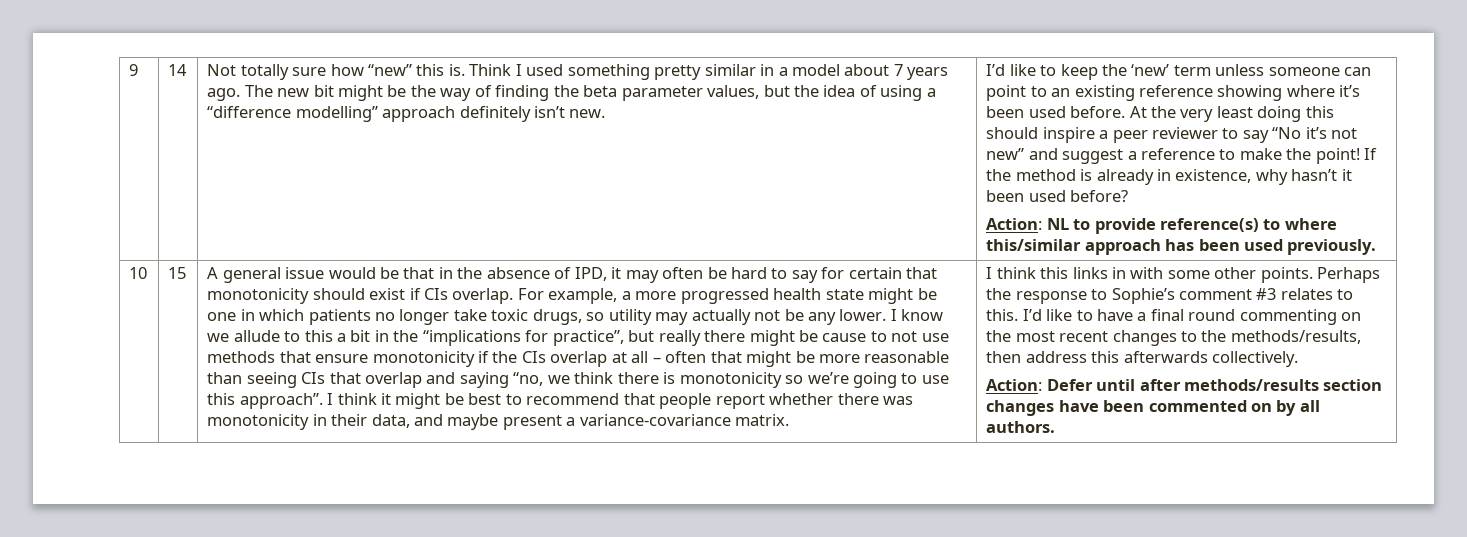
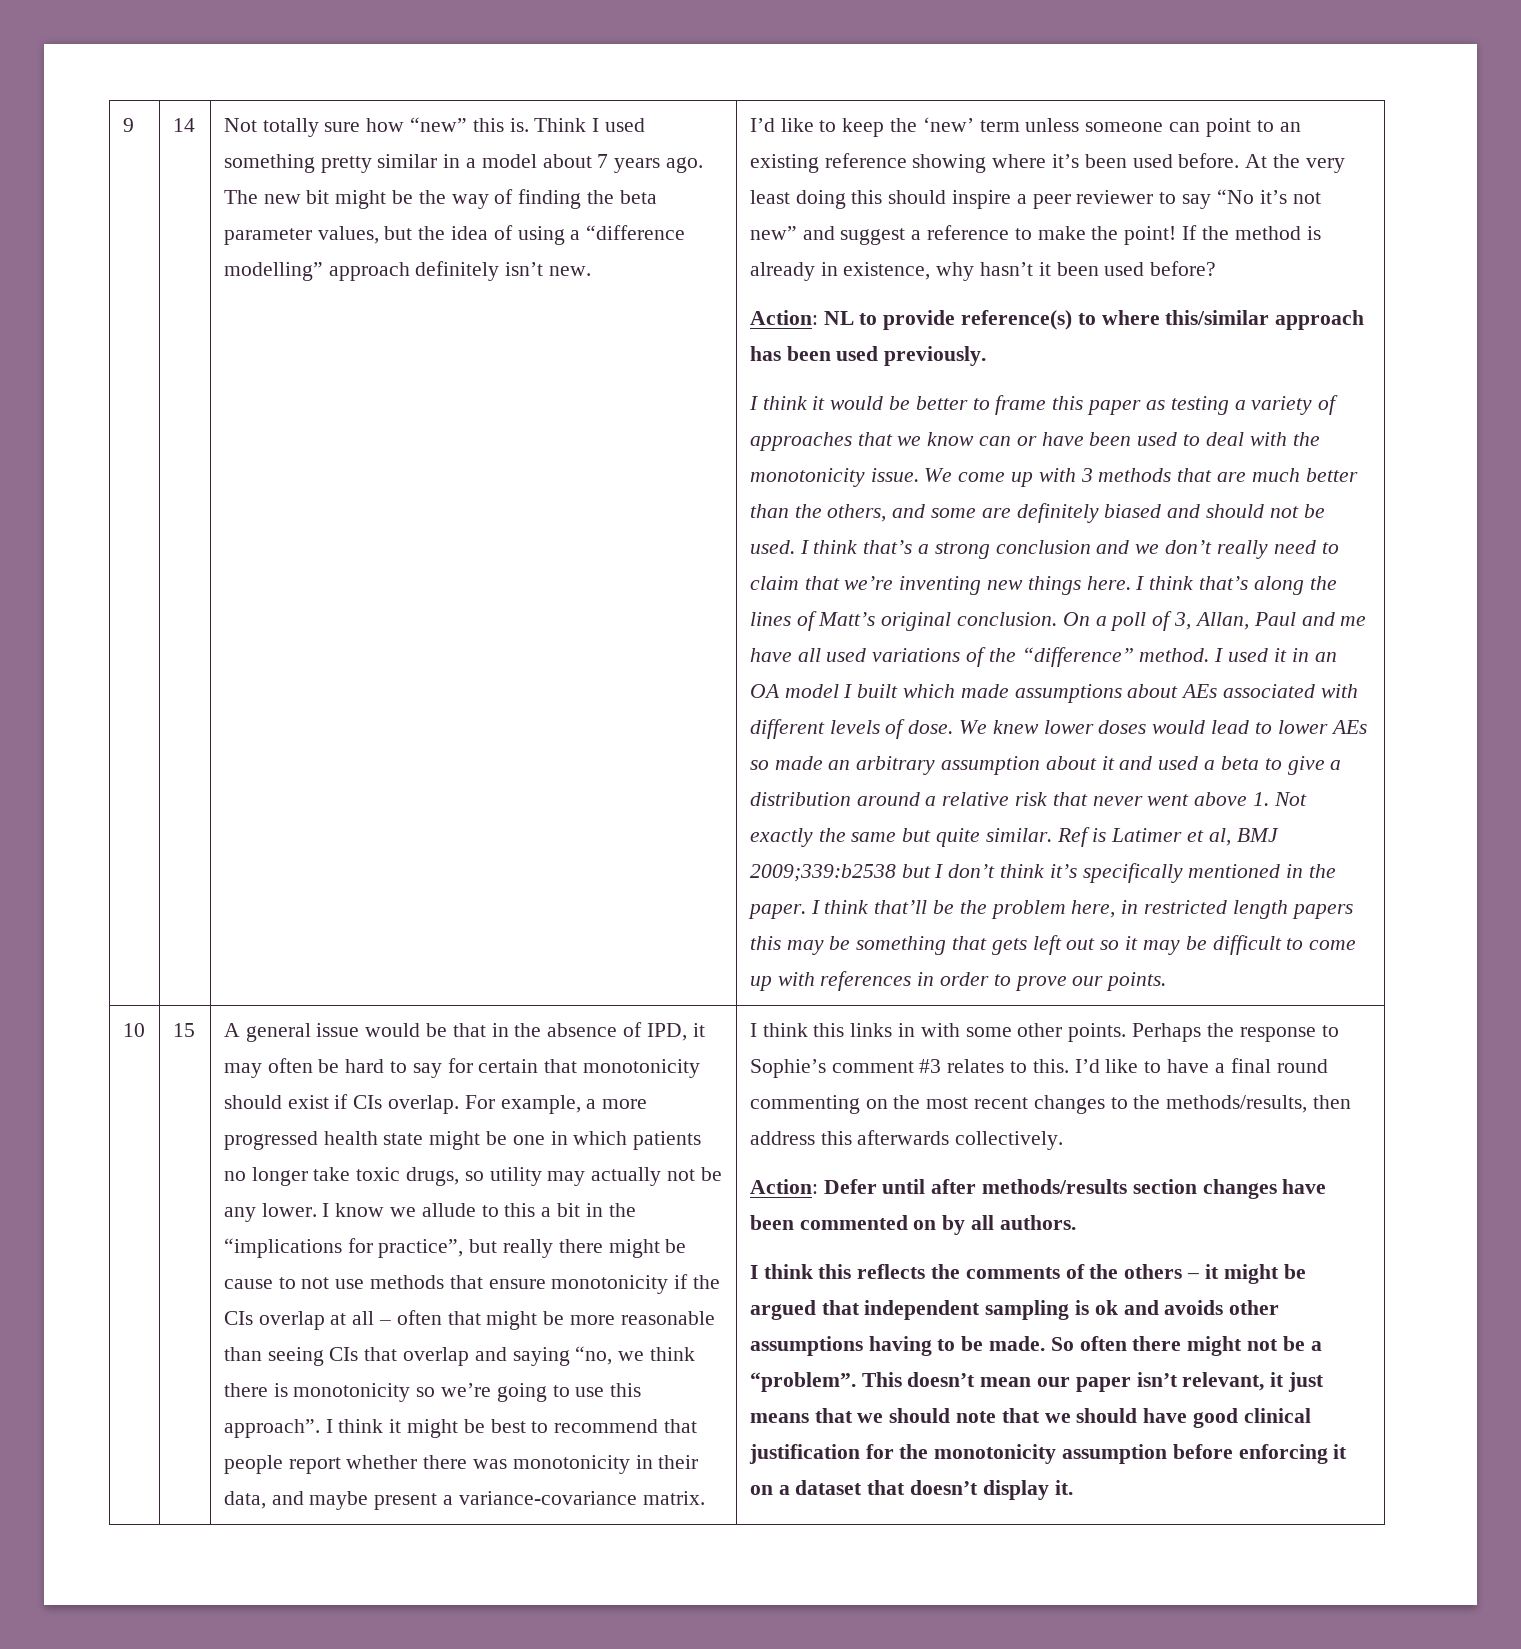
(1377, 247) none -> [748,395,1339,415] [749,432,1320,451] [749,468,1358,487] [749,503,1325,523] [749,540,1339,559] [749,576,1337,595] [749,611,1367,631] [749,647,1337,667] [749,684,1358,703] [749,719,1367,739] [749,756,1342,775] [749,792,1307,806] [749,827,1279,847] [749,863,1337,883] [747,900,1353,919] [749,935,1357,955] [749,971,1167,991] // I think it would be better to frame this paper as testing a variety of approaches that we know can or have been used to deal with the monotonicity issue. We come up with 3 methods that are much better than the others, and some are definitely biased and should not be used. I think that’s a strong conclusion and we don’t really need to claim that we’re inventing new things here. I think that’s along the lines of Matt’s original conclusion. On a poll of 3, Allan, Paul and me have all used variations of the “difference” method. I used it in an OA model I built which made assumptions about AEs associated with different levels of dose. We knew lower doses would lead to lower AEs so made an arbitrary assumption about it and used a beta to give a distribution around a relative risk that never went above 1. Not exactly the same but quite similar. Ref is Latimer et al, BMJ 2009;339:b2538 but I don’t think it’s specifically mentioned in the paper. I think that’ll be the problem here, in restricted length papers this may be something that gets left out so it may be difficult to come up with references in order to prove our points.
(1056, 427) none -> [749,1264,1306,1284] [749,1300,1280,1320] [749,1336,1322,1356] [749,1372,1325,1392] [749,1408,1311,1428] [748,1444,1348,1464] [749,1480,1073,1500] // I think this reflects the comments of the others – it might be argued that independent sampling is ok and avoids other assumptions having to be made. So often there might not be a “problem”. This doesn’t mean our paper isn’t relevant, it just means that we should note that we should have good clinical justification for the monotonicity assumption before enforcing it on a dataset that doesn’t display it.

